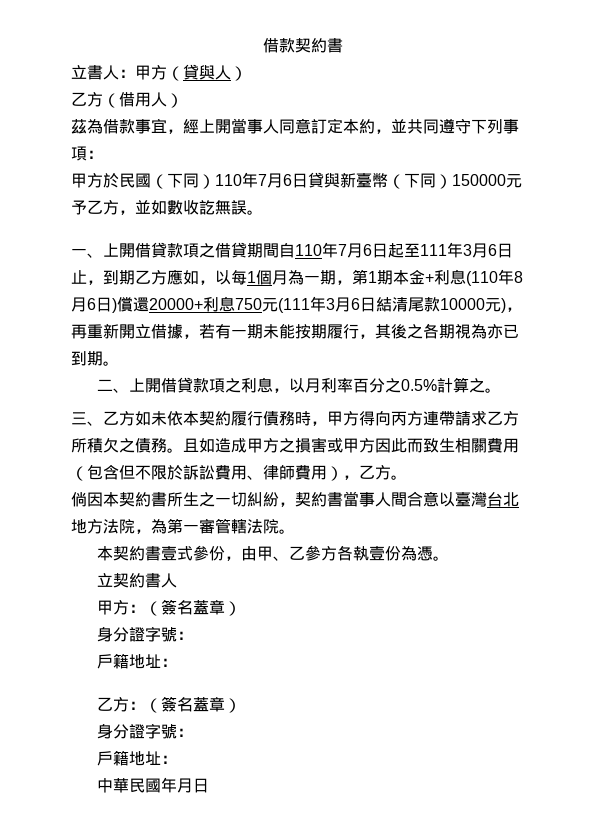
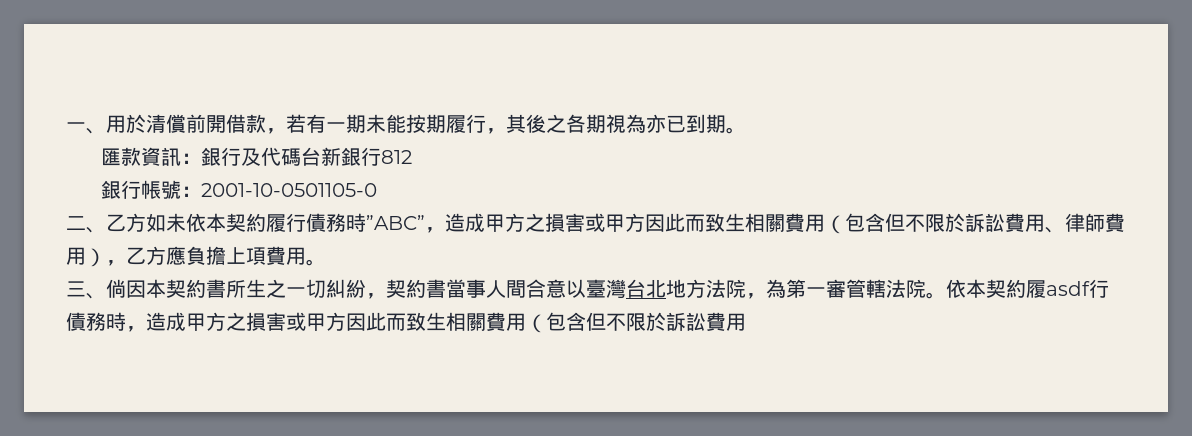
[262,38,343,53] [71,64,247,81] [71,92,183,108] [71,118,519,134] [71,146,103,161] [71,172,522,189] [71,200,263,215] [71,242,513,258] [71,269,523,286] [71,296,522,313] [71,323,183,339] 借款契約書 // 立書人：甲方（貸與人） // 乙方（借用人） // 茲為借款事宜，經上開當事人同意訂定本約，並共同遵守下列事項： // 甲方於民國（下同）110年7月6日貸與新臺幣（下同）150000元予乙方，並如數收訖無誤。 // 一、上開借貸款項之借貸期間自110年7月6日起至111年3月6日止，到期乙方應如，以每1個月為一期，第1期本金+利息(110年8月6日)償還20000+利息750元(111年3月6日結清尾款10000元)，再重新開立借據 -> [66,114,266,134] 一、用於清償前開借款
[96,377,501,393] [71,412,87,425] 二、上開借貸款項之利息，以月利率百分之0.5%計算之。 // 三 -> [100,147,412,166] [100,180,377,199] [66,216,86,230] 匯款資訊：銀行及代碼台新銀行812 // 銀行帳號：2001-10-0501105-0 // 二
[311,410,519,426] [71,438,215,453] ，甲方得向丙方連帶請求乙方所積欠之債務。且如 -> [366,215,445,233] ”ABC”，
[391,475,407,480] 。 // -> [166,246,326,266] [66,281,106,299] 應負擔上項費用。 // 三、
[96,545,449,561] [96,573,177,588] [96,599,241,616] [96,626,193,642] [96,653,177,669] [96,696,241,713] [96,723,193,739] [96,750,177,766] [96,777,209,793] // 本契約書壹式參份，由甲、乙參方各執壹份為憑。 // 立契約書人 // 甲方：（簽名蓋章） // 身分證字號： // 戶籍地址： // 乙方：（簽名蓋章） // 身分證字號： // 戶籍地址： // 中華民國年月日 -> [946,279,1109,298] [66,312,746,333] 依本契約履asdf行債務時，造成甲方之損害或甲方因此而致生相關費用（包含但不限於訴訟費用

